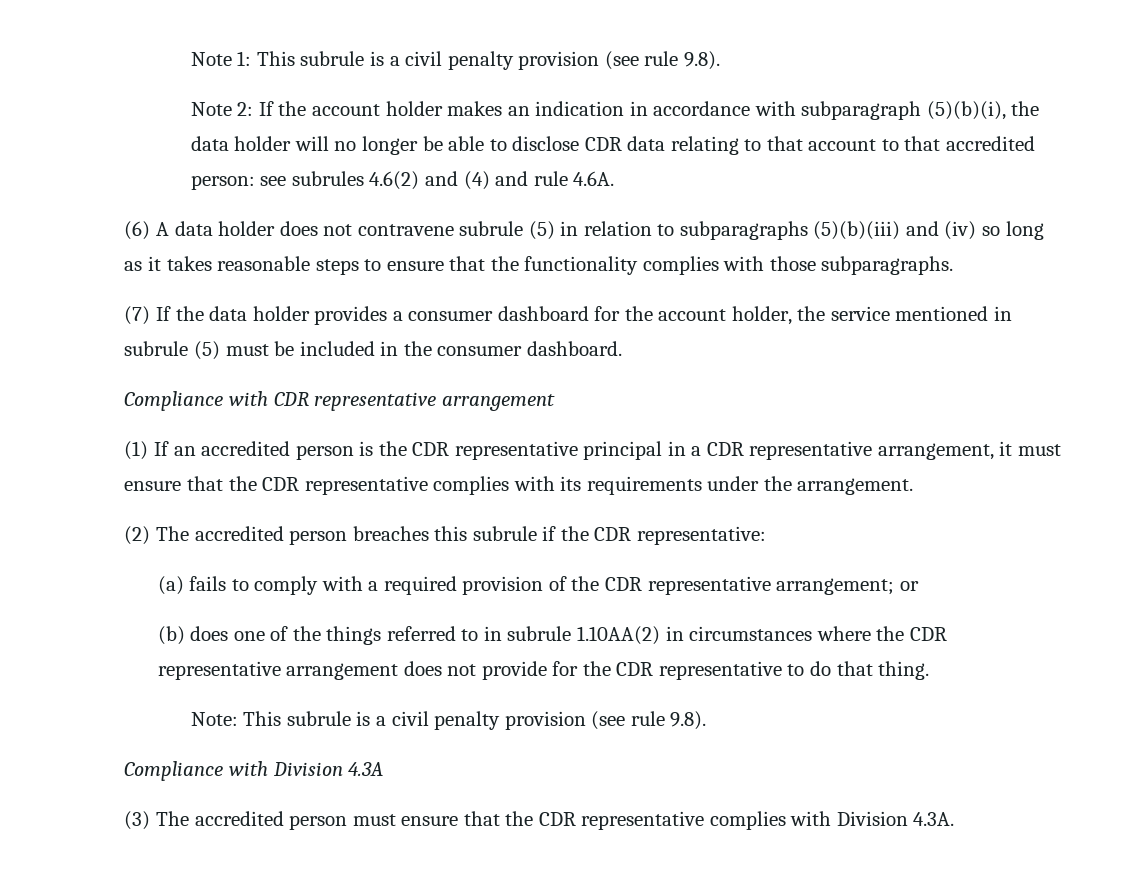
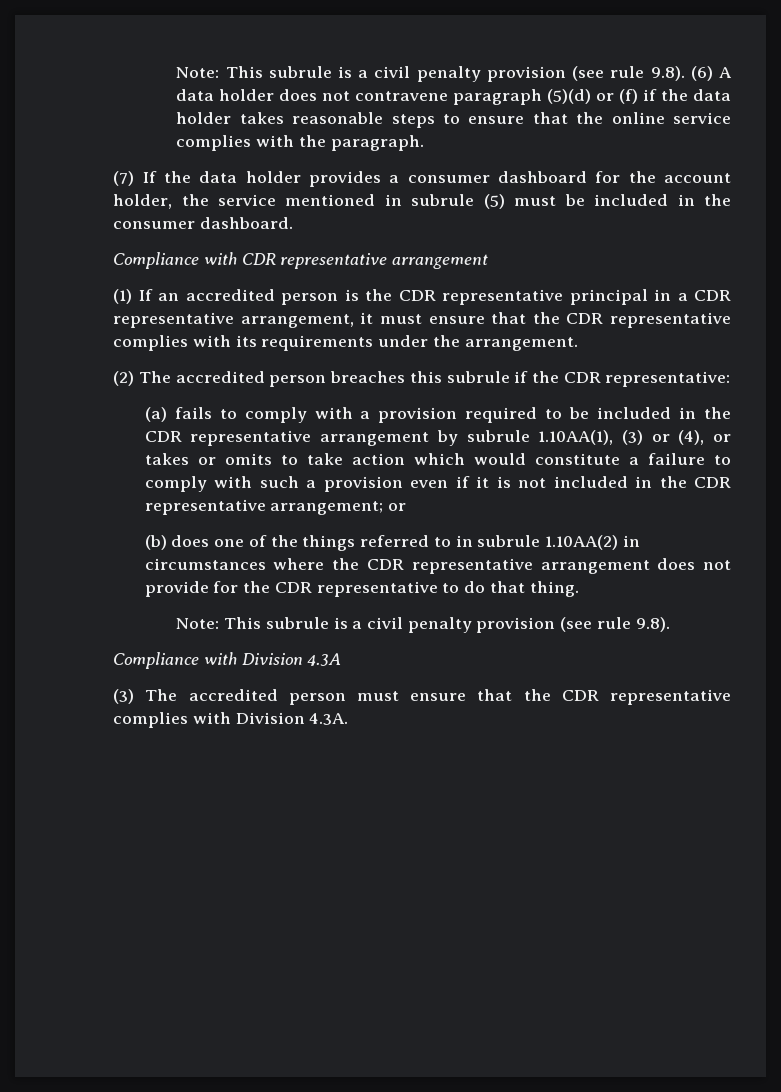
[190,51,252,66] Note 1: -> [176,67,220,78] Note:
[190,101,1040,120] [190,136,1035,155] [190,171,615,190] // Note 2: If the account holder makes an indication in accordance with subparagraph (5)(b)(i), the data holder will no longer be able to disclose CDR data relating to that account to that accredited person: see subrules 4.6(2) and (4) and rule 4.6A. // -> (685, 73) none
[459,221,1044,240] [124,256,161,271] subrule (5) in relation to subparagraphs (5)(b)(iii) and (iv) so long as it -> [453,89,732,105] [176,112,232,124] paragraph (5)(d) or (f) if the data holder
[524,256,954,275] functionality complies with those subparagraphs. -> [611,112,732,124] [176,135,424,151] online service complies with the paragraph.
[383,576,567,595] required provision of -> [378,407,731,423] [144,430,732,446] [144,453,731,465] [144,476,653,492] provision required to be included in the CDR representative arrangement by subrule 1.10AA(1), (3) or (4), or takes or omits to take action which would constitute a failure to comply with such a provision even if it is not included in

